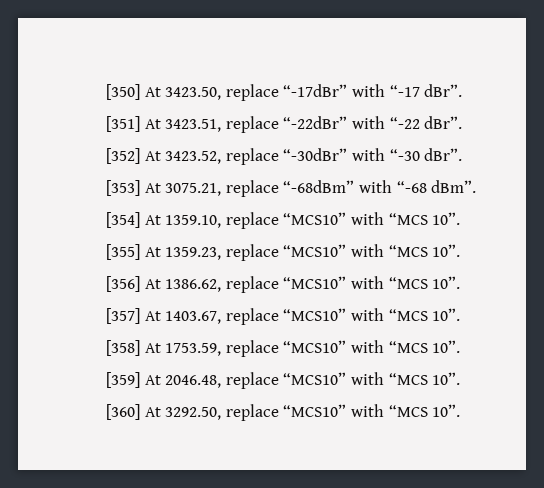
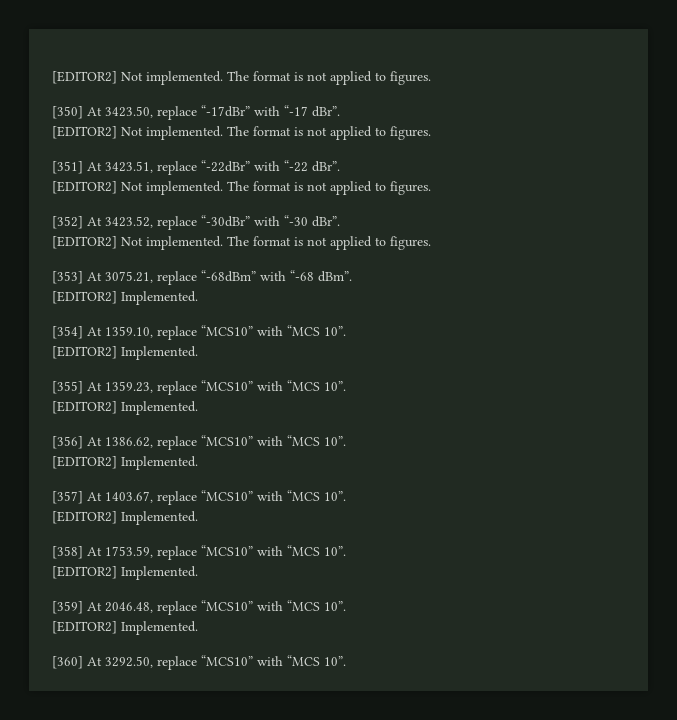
(106, 92) none -> [52,71,431,85] [EDITOR2] Not implemented. The format is not applied to figures. //
(463, 90) none -> [52,126,431,140] // [EDITOR2] Not implemented. The format is not applied to figures.
(463, 122) none -> [52,181,431,195] // [EDITOR2] Not implemented. The format is not applied to figures.
(463, 154) none -> [52,236,431,250] // [EDITOR2] Not implemented. The format is not applied to figures.
(477, 186) none -> [52,291,198,305] // [EDITOR2] Implemented.
(461, 218) none -> [52,346,198,360] // [EDITOR2] Implemented.
(461, 250) none -> [52,401,198,415] // [EDITOR2] Implemented.
(461, 282) none -> [52,456,198,470] // [EDITOR2] Implemented.
(461, 314) none -> [52,511,198,525] // [EDITOR2] Implemented.
(461, 346) none -> [52,566,198,580] // [EDITOR2] Implemented.
(461, 378) none -> [52,621,198,635] // [EDITOR2] Implemented.

